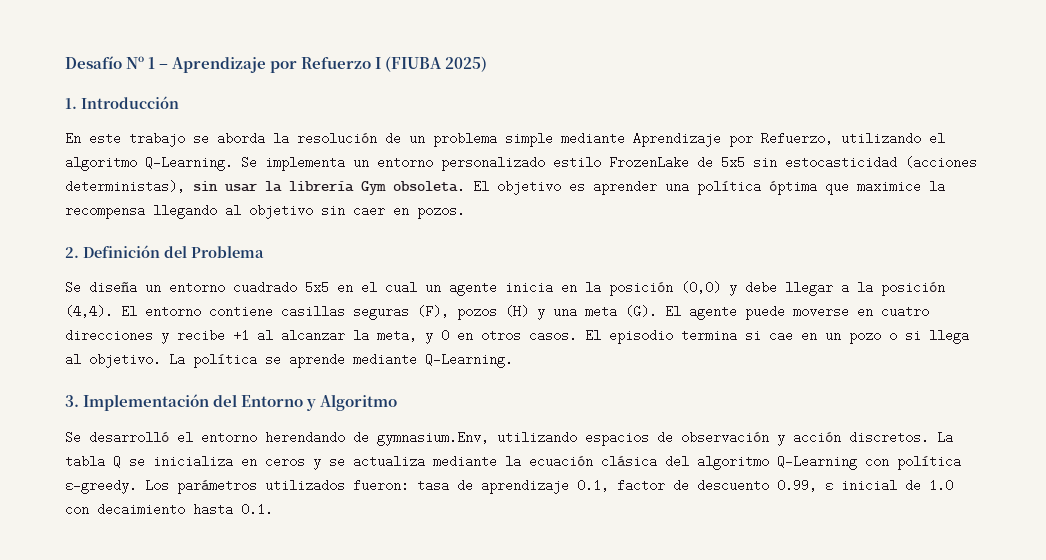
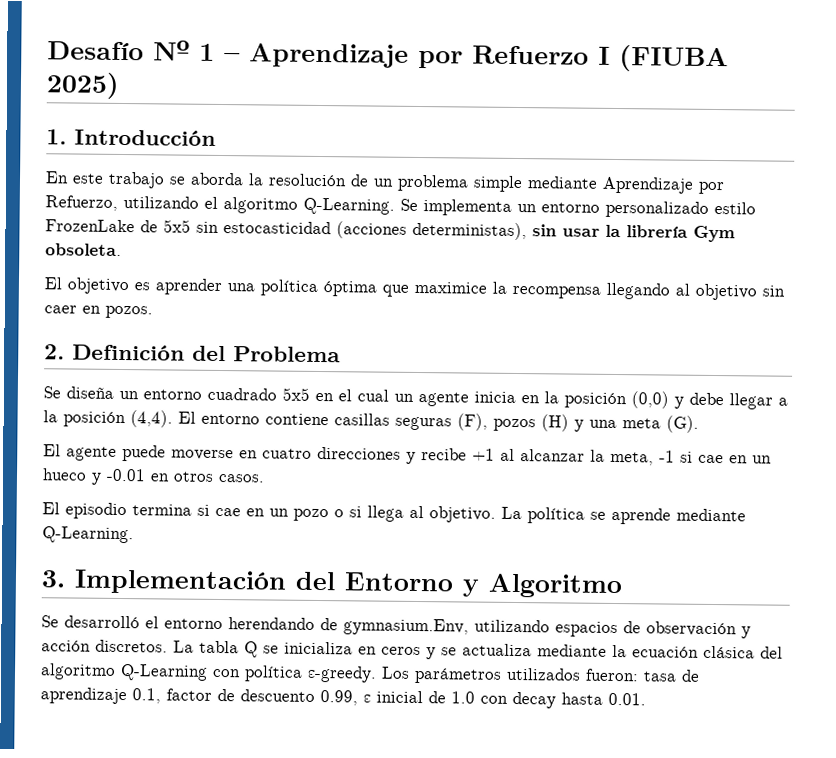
(465, 186) none -> (122, 249) //
(657, 311) none -> (699, 424) //
[425,329,449,344] y 0 -> [659,450,772,464] [42,468,146,485] -1 si cae en un hueco y -0.01
(577, 335) none -> (265, 478) //
[97,503,273,516] decaimiento hasta 0.1. -> [512,691,646,709] decay hasta 0.01.

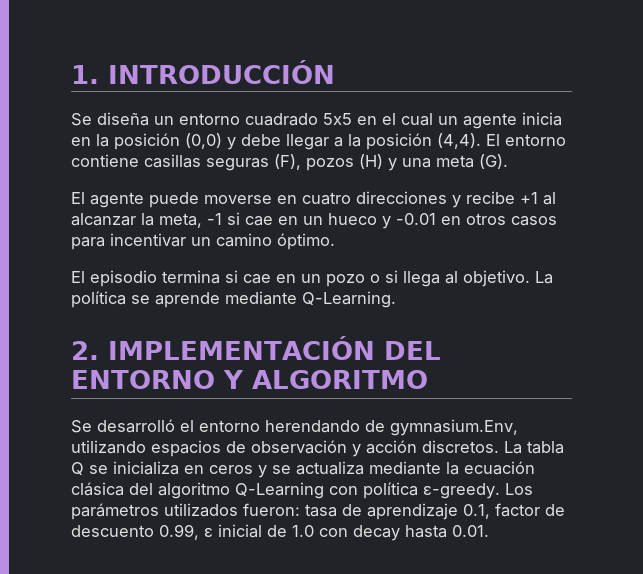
[47,40,729,73] [46,72,120,99] [46,129,216,146] [45,171,725,195] [45,195,756,218] [45,219,735,243] [45,243,122,256] [44,277,785,301] [44,305,153,319] [44,344,341,363] Desafío Nº 1 – Aprendizaje por Refuerzo I (FIUBA 2025) // 1. Introducción // En este trabajo se aborda la resolución de un problema simple mediante Aprendizaje por Refuerzo, utilizando el algoritmo Q-Learning. Se implementa un entorno personalizado estilo FrozenLake de 5x5 sin estocasticidad (acciones deterministas), sin usar la librería Gym obsoleta. // El objetivo es aprender una política óptima que maximice la recompensa llegando al objetivo sin caer en pozos. // 2. Definición del Problema -> [71,60,335,84] 1. INTRODUCCIÓN
[218,473,265,483] casos. -> [511,216,557,226] [71,233,335,250] casos para incentivar un camino óptimo.
[41,569,623,599] 3. Implementación del Entorno y Algoritmo -> [71,336,441,360] [71,370,428,389] 2. IMPLEMENTACIÓN DEL ENTORNO Y ALGORITMO

